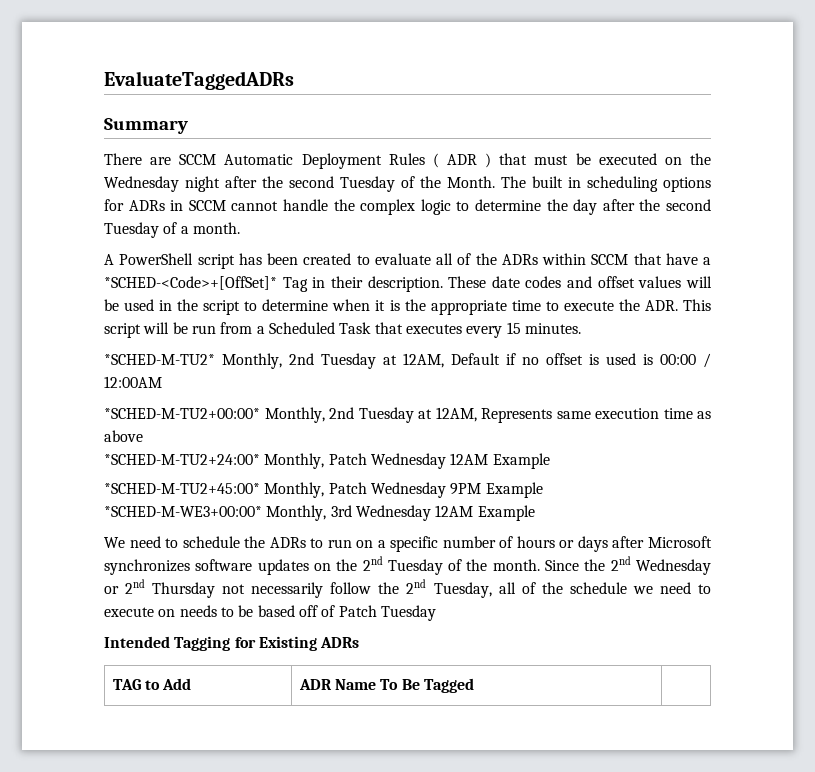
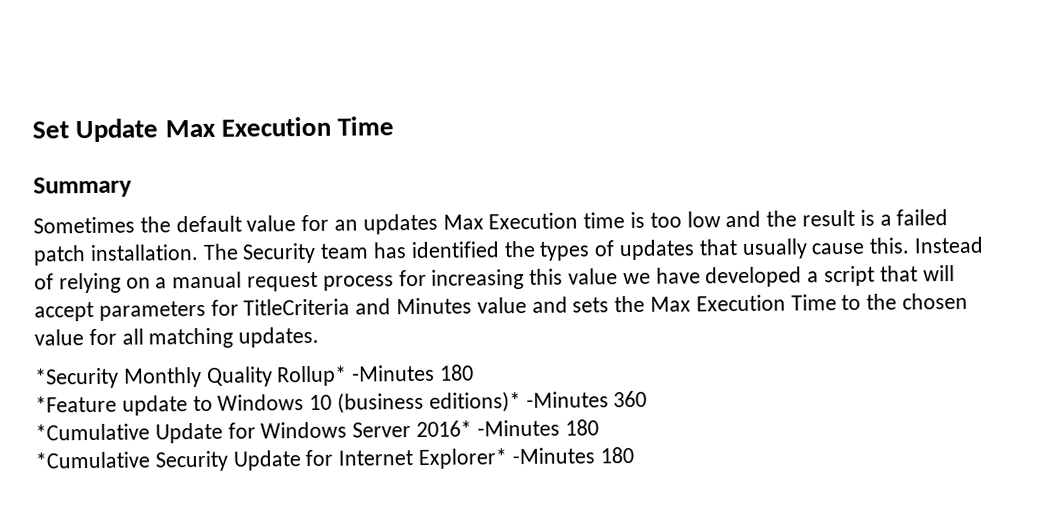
[104,71,294,90] [104,118,188,134] [104,153,712,169] [104,176,711,192] [104,199,712,215] [104,222,240,238] [104,253,711,269] [104,276,712,292] [104,299,711,315] [104,322,581,338] [104,353,711,369] [104,376,162,388] [104,407,711,423] [104,430,143,442] [104,453,550,469] [104,482,543,498] [104,505,535,521] [104,536,712,552] [104,556,712,575] [104,579,712,598] [104,605,436,621] [104,636,360,651] [112,678,192,690] [298,678,475,693] EvaluateTaggedADRs // Summary // There are SCCM Automatic Deployment Rules ( ADR ) that must be executed on the Wednesday night after the second Tuesday of the Month. The built in scheduling options for ADRs in SCCM cannot handle the complex logic to determine the day after the second Tuesday of a month. // A PowerShell script has been created to evaluate all of the ADRs within SCCM that have a *SCHED-<Code>+[OffSet]* Tag in their description. These date codes and offset values will be used in the script to determine when it is the appropriate time to execute the ADR. This script will be run from a Scheduled Task that executes every 15 minutes. // *SCHED-M-TU2* Monthly, 2nd Tuesday at 12AM, Default if no offset is used is 00:00 / 12:00AM // *SCHED-M-TU2+00:00* Monthly, 2nd Tuesday at 12AM, Represents same execution time as above // *SCHED-M-TU2+24:00* Monthly, Patch Wednesday 12AM Example // *SCHED-M-TU2+45:00* Monthly, Patch Wednesday 9PM Example // *SCHED-M-WE3+00:00* Monthly, 3rd Wednesday 12AM Example // We need to schedule the ADRs to run on a specific number of hours or days after Microsoft synchronizes software updates on the 2nd Tuesday of the month. Since the 2nd Wednesday or 2nd Thursday not necessarily follow the 2nd Tuesday, all of the schedule we need to execute on needs to be based off of Patch Tuesday // Intended Tagging for Existing ADRs // TAG to Add | ADR Name To Be Tagged | -> [32,116,395,143] [33,176,132,198] [33,209,949,235] [33,236,984,266] [34,265,955,294] [34,292,969,322] [34,326,320,349] [35,364,475,389] [35,390,648,416] [35,419,599,444] [35,446,634,472] Set Update Max Execution Time // Summary // Sometimes the default value for an updates Max Execution time is too low and the result is a failed patch installation. The Security team has identified the types of updates that usually cause this. Instead of relying on a manual request process for increasing this value we have developed a script that will accept parameters for TitleCriteria and Minutes value and sets the Max Execution Time to the chosen value for all matching updates. // *Security Monthly Quality Rollup* -Minutes 180 // *Feature update to Windows 10 (business editions)* -Minutes 360 // *Cumulative Update for Windows Server 2016* -Minutes 180 // *Cumulative Security Update for Internet Explorer* -Minutes 180

